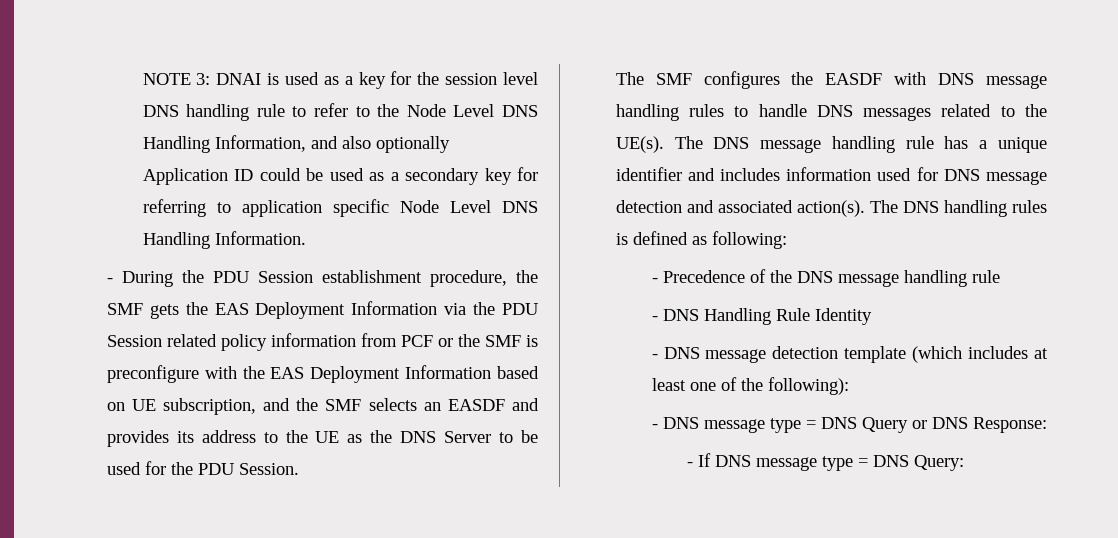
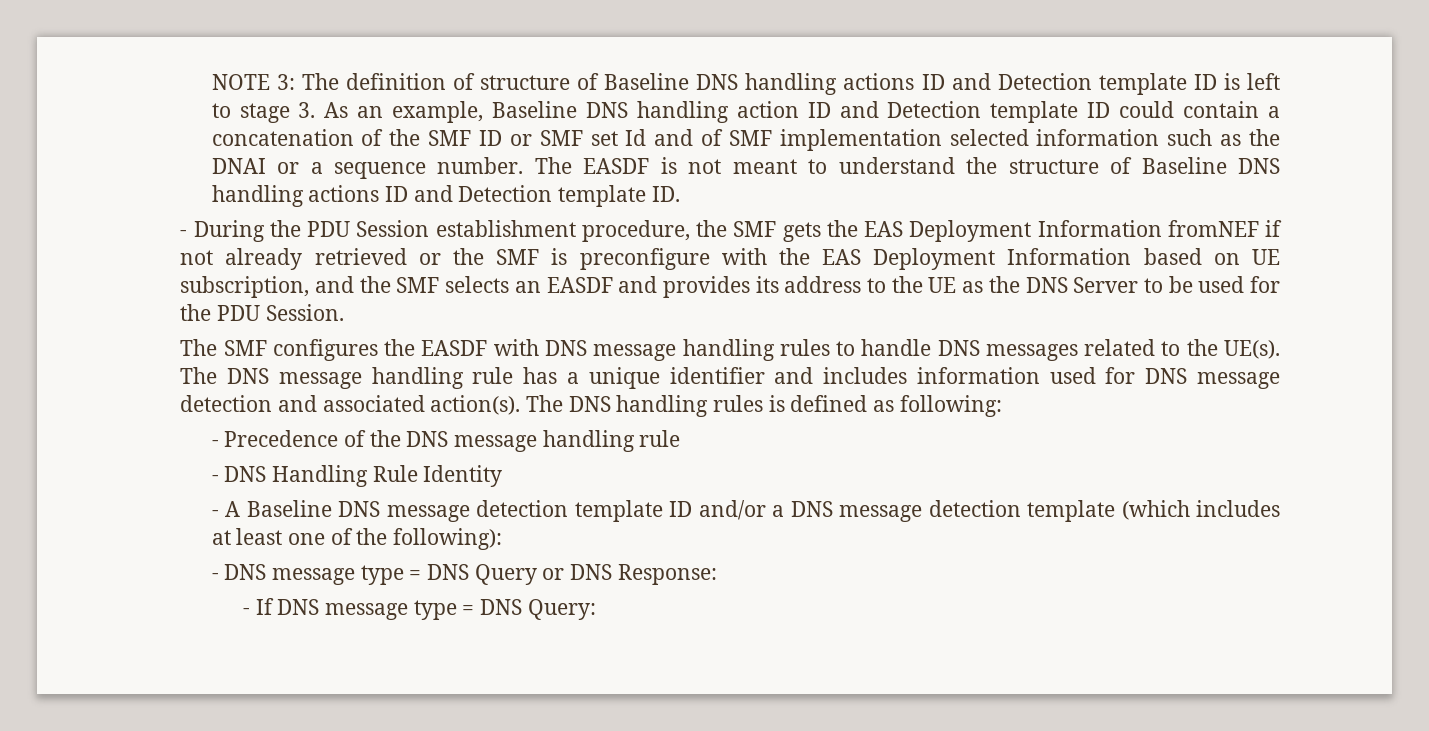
[216,71,538,89] [142,103,538,121] [142,135,450,153] [142,167,539,185] [142,199,538,217] [142,231,306,249] DNAI is used as a key for the session level DNS handling rule to refer to the Node Level DNS Handling Information, and also optionally Application ID could be used as a secondary key for referring to application specific Node Level DNS Handling Information. -> [301,73,1280,95] [211,101,1280,123] [211,129,1280,151] [211,157,1281,179] [211,185,680,207] The definition of structure of Baseline DNS handling actions ID and Detection template ID is left to stage 3. As an example, Baseline DNS handling action ID and Detection template ID could contain a concatenation of the SMF ID or SMF set Id and of SMF implementation selected information such as the DNAI or a sequence number. The EASDF is not meant to understand the structure of Baseline DNS handling actions ID and Detection template ID.
[444,302,538,315] [106,333,433,351] via the PDU Session related policy information from PCF -> [1167,220,1282,237] [180,248,407,270] fromNEF if not already retrieved
(658, 356) none -> [225,500,785,522] A Baseline DNS message detection template ID and/or a

